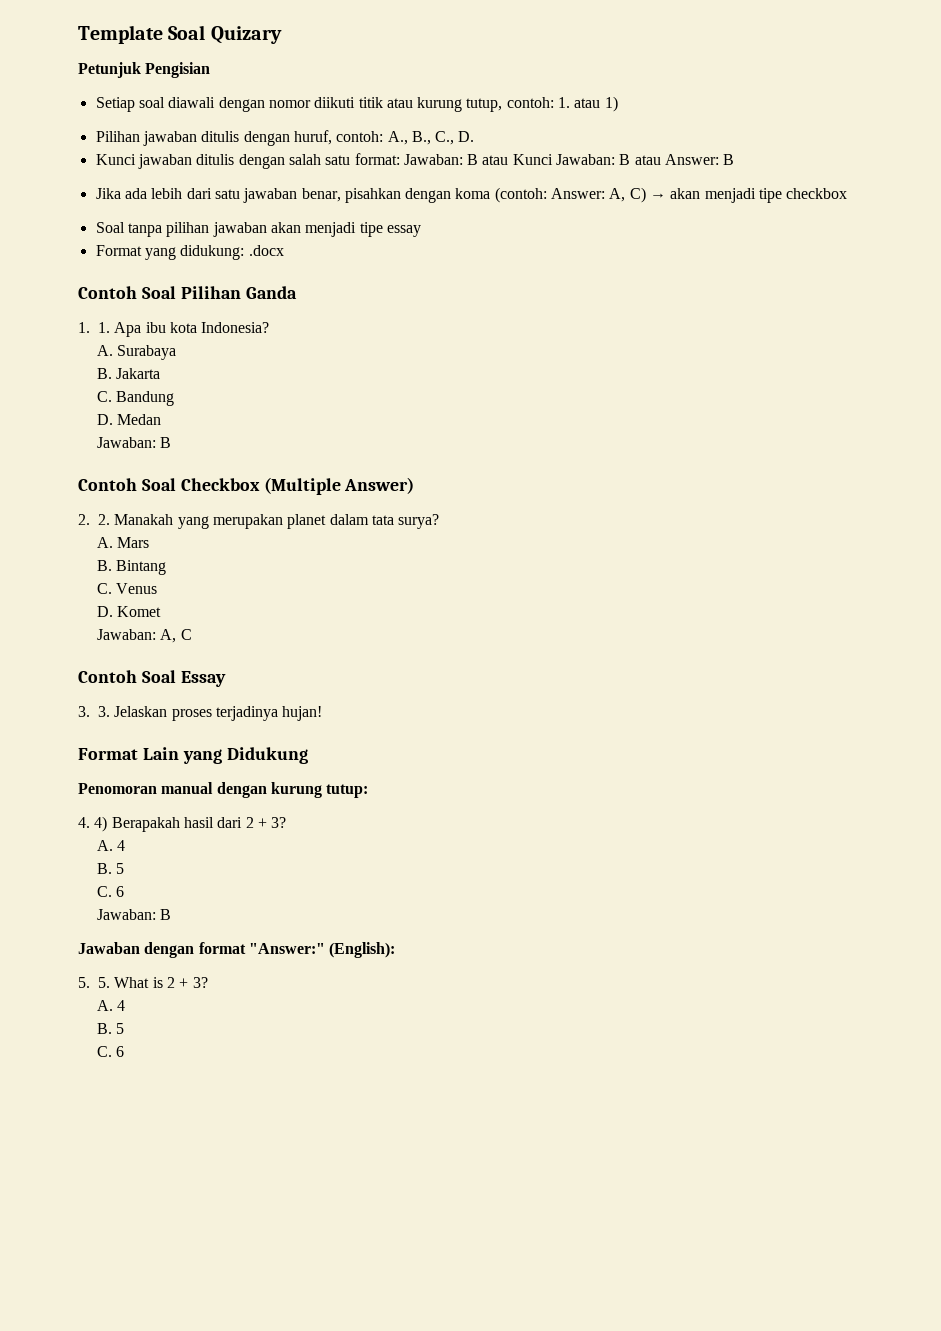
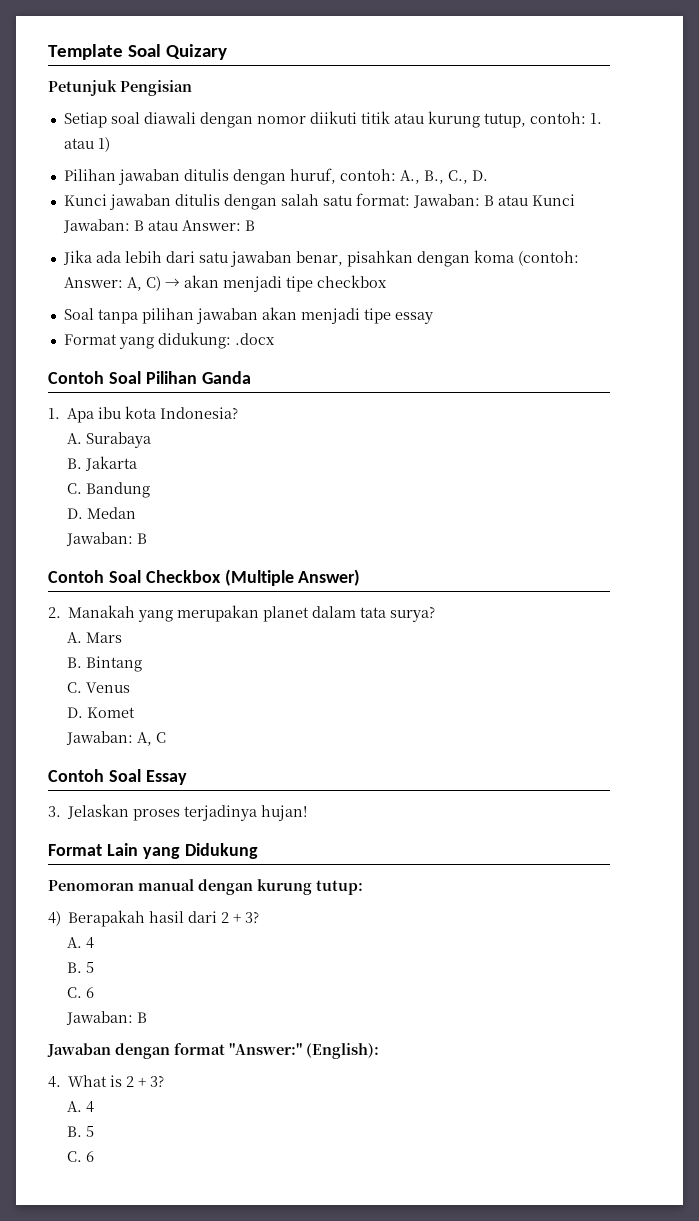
[98,322,110,333] 1. -> (60, 413) none
[98,514,110,525] 2. -> (61, 612) none
[98,706,110,717] 3. -> (61, 811) none
[78,817,90,828] 4. -> (363, 887) none
[78,977,110,988] 5. 5. -> [48,1076,61,1088] 4.

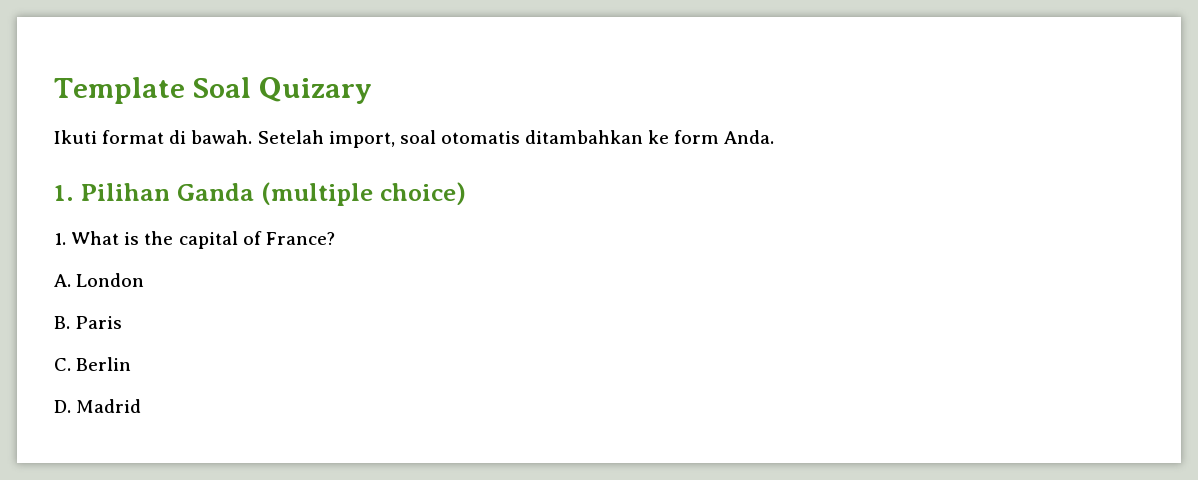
[48,80,192,96] [63,111,602,128] [63,137,110,152] [63,168,488,185] [63,193,575,210] [62,219,255,233] [62,250,579,267] [63,275,387,292] [63,307,433,324] [63,332,275,349] [48,371,141,384] Petunjuk Pengisian // Setiap soal diawali dengan nomor diikuti titik atau kurung tutup, contoh: 1. atau 1) // Pilihan jawaban ditulis dengan huruf, contoh: A., B., C., D. // Kunci jawaban ditulis dengan salah satu format: Jawaban: B atau Kunci Jawaban: B atau Answer: B // Jika ada lebih dari satu jawaban benar, pisahkan dengan koma (contoh: Answer: A, C) → akan menjadi tipe checkbox // Soal tanpa pilihan jawaban akan menjadi tipe essay // Format yang didukung: .docx // Contoh Soal -> [54,130,775,148] [54,185,74,201] Ikuti format di bawah. Setelah import, soal otomatis ditambahkan ke form Anda. // 1.
[48,406,239,423] [66,432,151,448] [66,456,137,471] [66,482,150,498] [66,507,136,519] [65,532,147,546] [48,569,361,586] [48,605,436,622] [66,632,122,643] [66,656,142,672] [66,682,130,693] [66,707,135,718] [65,731,166,746] [48,769,187,785] [48,804,308,821] [48,843,258,859] [48,879,363,895] [48,910,260,927] [66,937,94,949] [66,962,94,973] [66,987,94,998] [65,1011,147,1025] [47,1043,379,1059] [48,1075,165,1088] [66,1101,94,1113] [66,1126,94,1137] [66,1151,94,1162] // 1. Apa ibu kota Indonesia? // A. Surabaya // B. Jakarta // C. Bandung // D. Medan // Jawaban: B // Contoh Soal Checkbox (Multiple Answer) // 2. Manakah yang merupakan planet dalam tata surya? // A. Mars // B. Bintang // C. Venus // D. Komet // Jawaban: A, C // Contoh Soal Essay // 3. Jelaskan proses terjadinya hujan! // Format Lain yang Didukung // Penomoran manual dengan kurung tutup: // 4) Berapakah hasil dari 2 + 3? // A. 4 // B. 5 // C. 6 // Jawaban: B // Jawaban dengan format "Answer:" (English): // 4. What is 2 + 3? // A. 4 // B. 5 // C. 6 -> [260,182,466,206] [54,231,335,249] [54,273,145,287] [54,316,123,329] [54,357,132,371] [54,399,142,413] (multiple choice) // 1. What is the capital of France? // A. London // B. Paris // C. Berlin // D. Madrid

